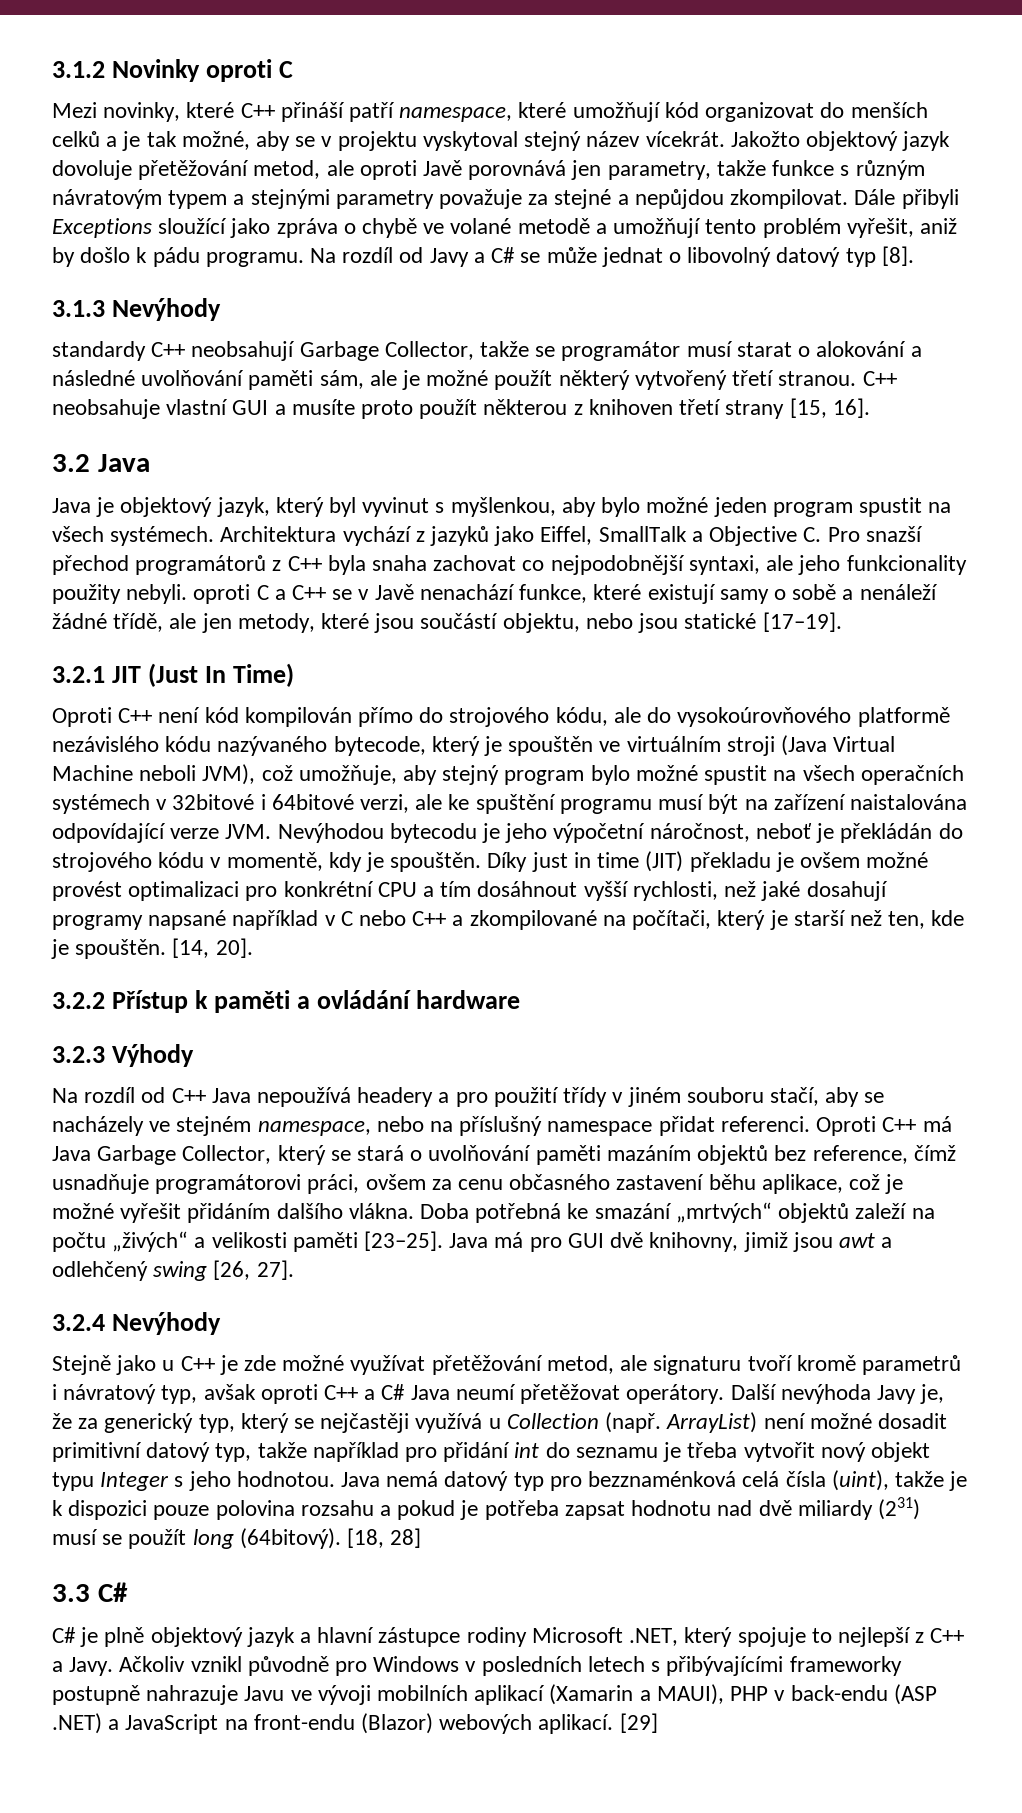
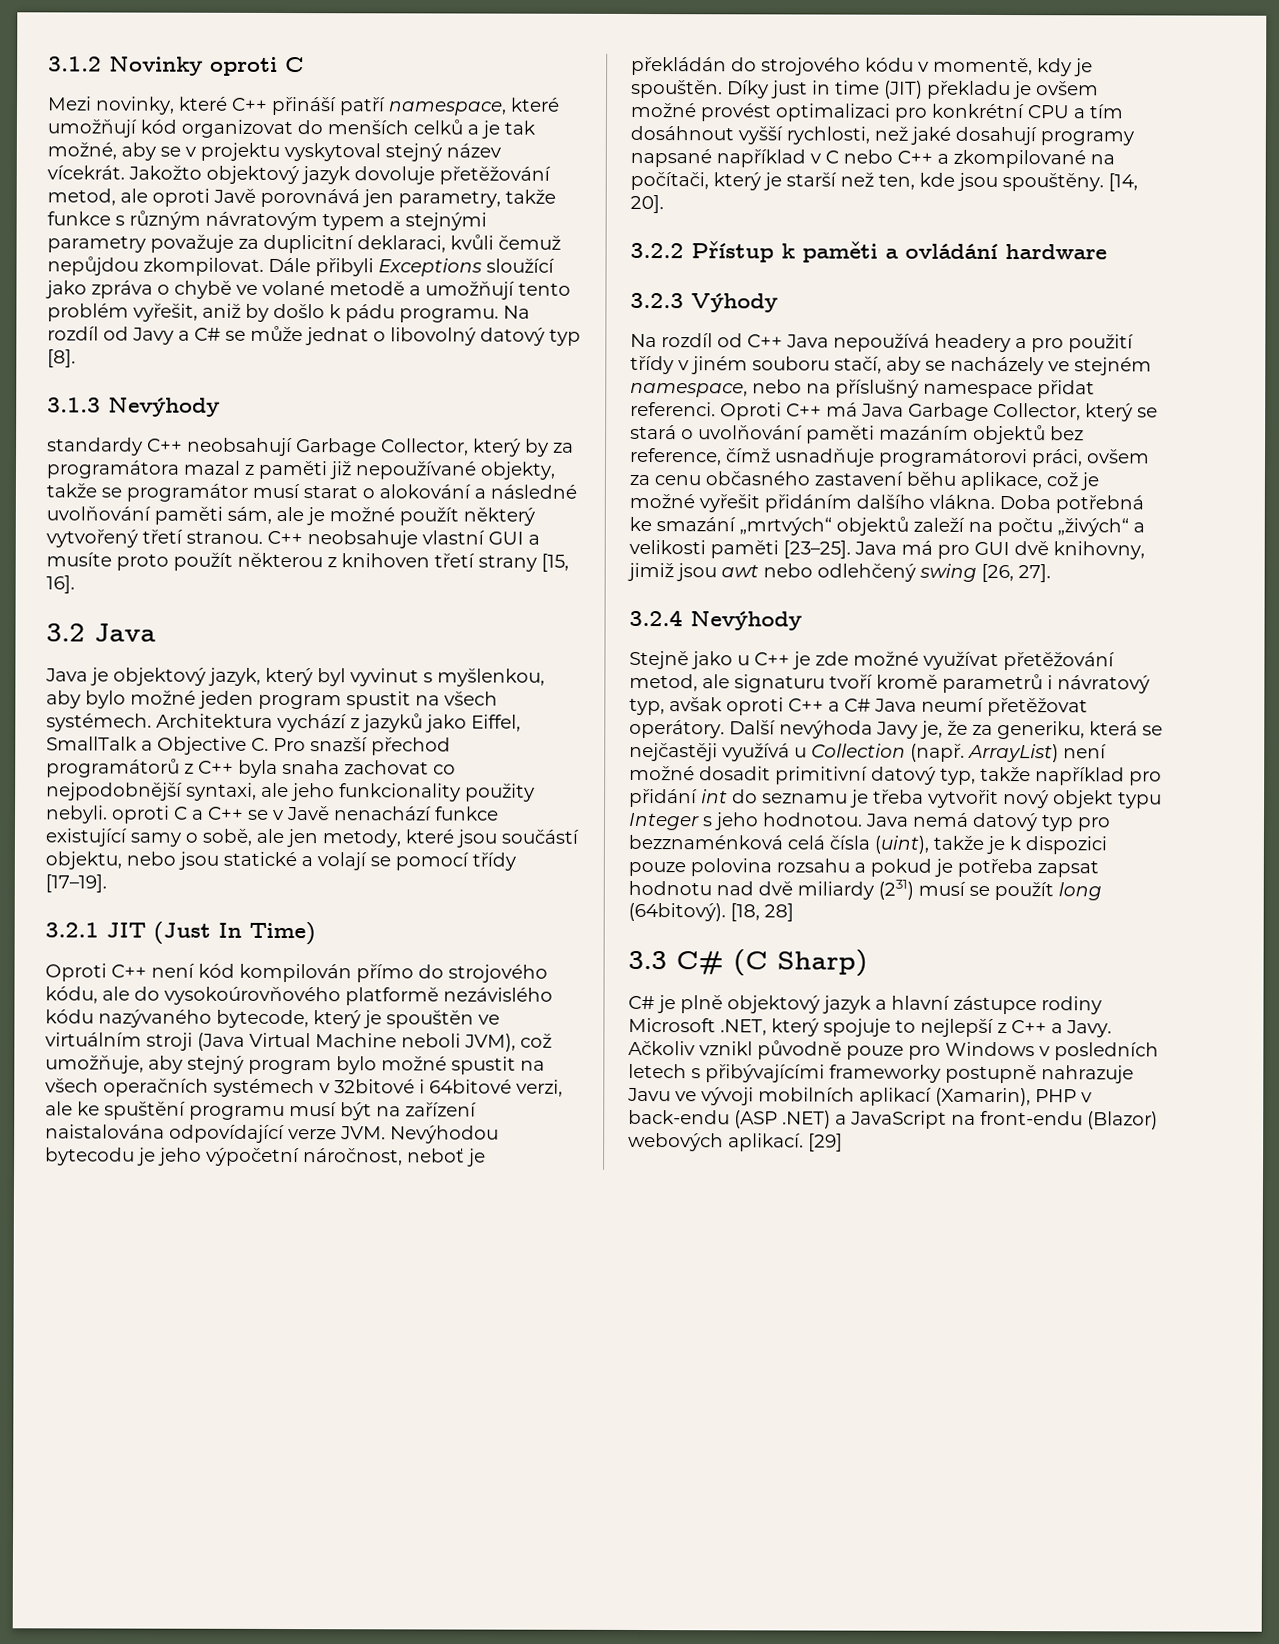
[554,189,629,209] stejné a -> [263,234,561,254] duplicitní deklaraci, kvůli čemuž
(474, 350) none -> [473,438,574,457] [46,460,556,480] který by za programátora mazal z paměti již nepoužívané objekty,
[519,584,938,604] [52,613,164,632] funkce, které existují samy o sobě a nenáleží žádné třídě, -> [435,806,499,821] [45,828,252,847] funkce existující samy o sobě,
(757, 621) none -> [301,852,516,871] a volají se pomocí třídy
[51,939,167,959] je spouštěn. -> [957,172,1104,192] jsou spouštěny.
[881,1237,893,1248] a -> [763,563,813,578] nebo
[104,1413,289,1433] generický typ, který -> [997,720,1138,740] generiku, která
(128, 1592) none -> [733,949,868,977] (C Sharp)
(329, 1666) none -> [846,1045,904,1060] pouze
[549,1684,724,1705] (Xamarin a MAUI), -> [935,1087,1031,1107] (Xamarin),

